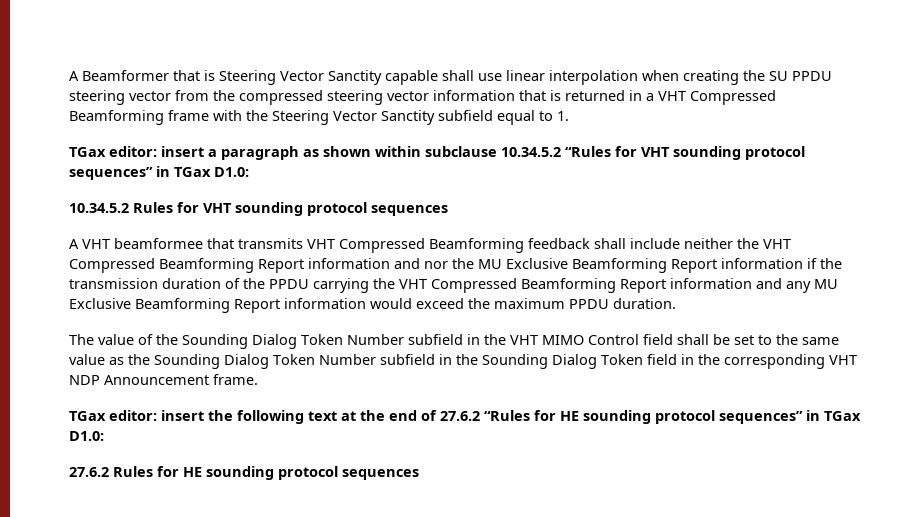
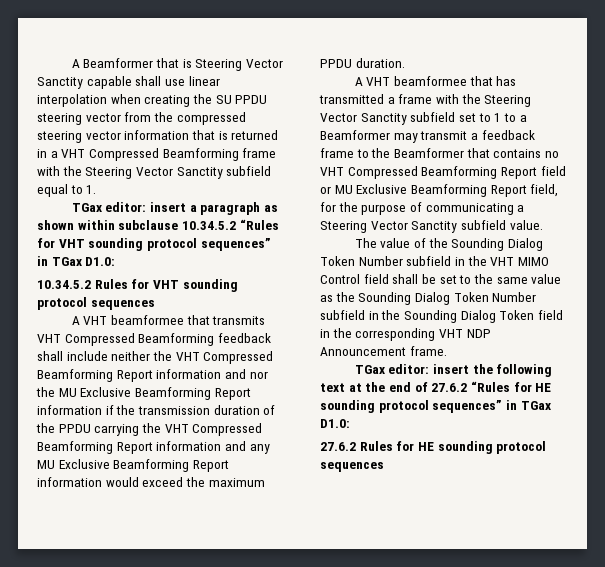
(676, 303) none -> [354,76,517,86] [319,94,532,107] [320,112,527,125] [320,130,535,143] [320,148,559,158] [320,166,566,179] [320,184,559,197] [320,202,525,215] [320,220,543,233] // A VHT beamformee that has transmitted a frame with the Steering Vector Sanctity subfield set to 1 to a Beamformer may transmit a feedback frame to the Beamformer that contains no VHT Compressed Beamforming Report field or MU Exclusive Beamforming Report field, for the purpose of communicating a Steering Vector Sanctity subfield value.

